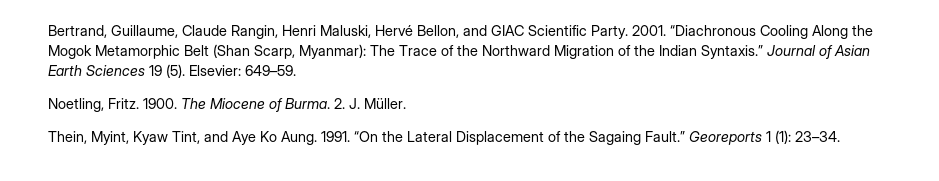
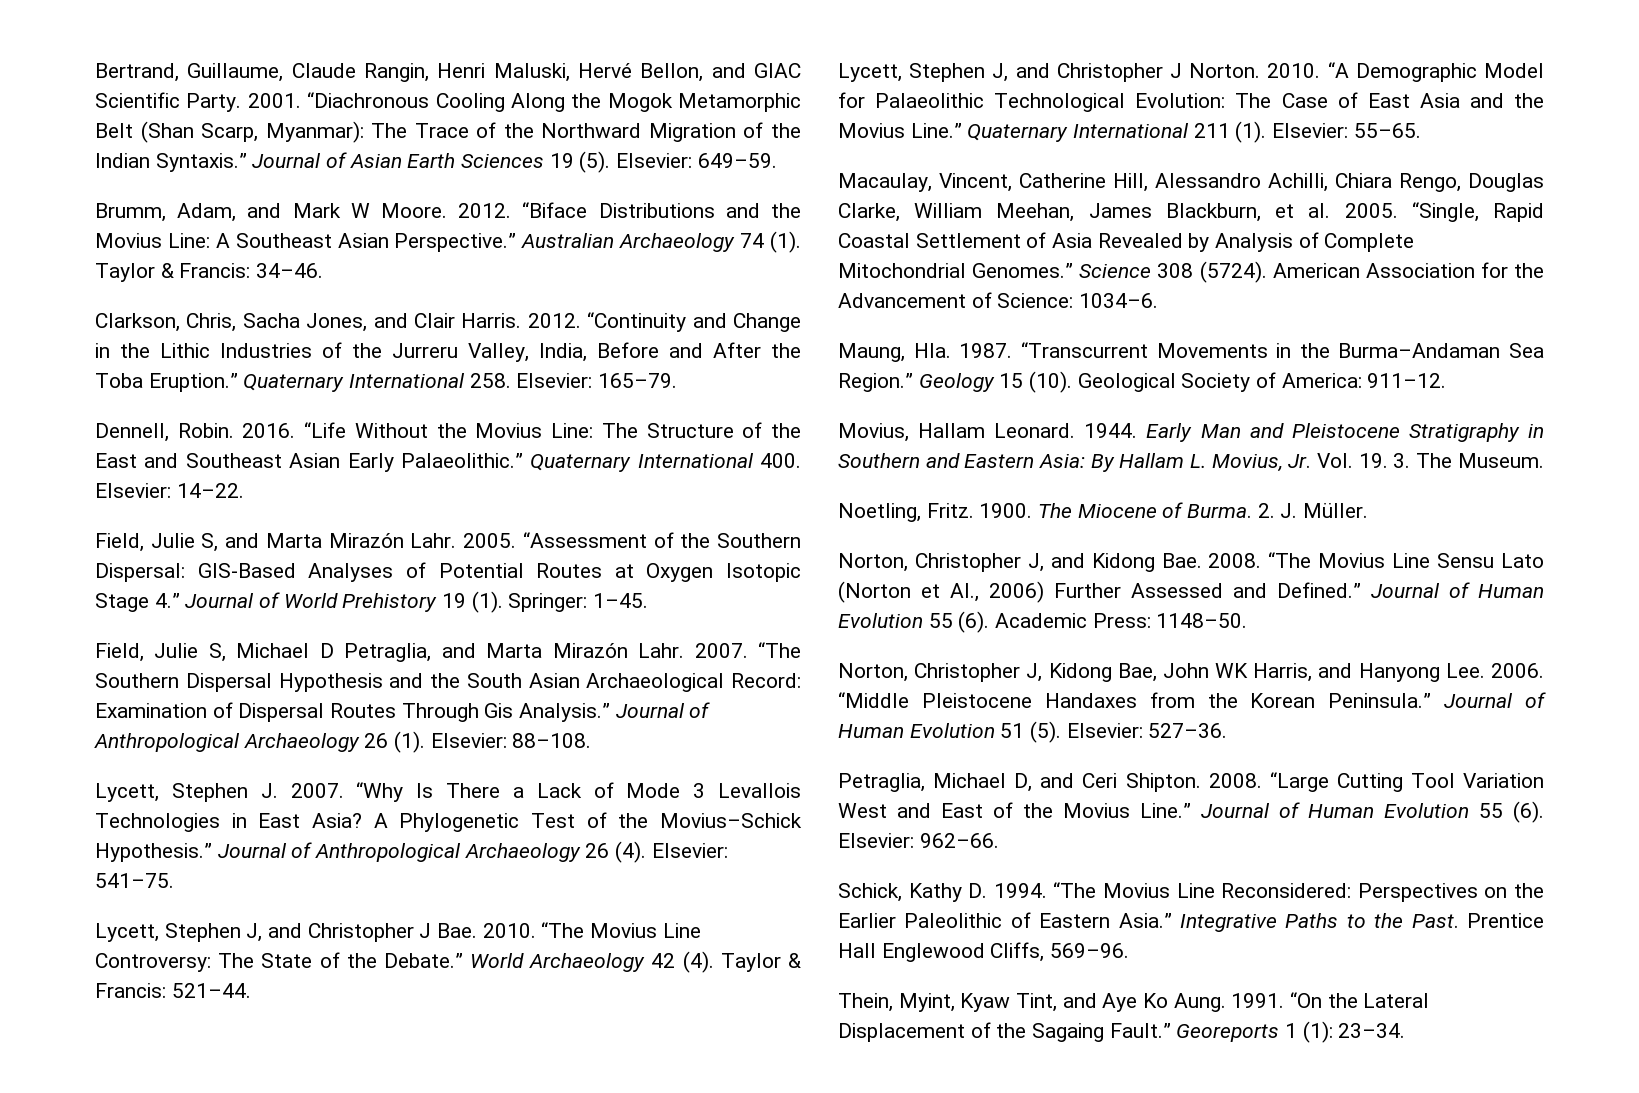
(296, 70) none -> [95,202,801,222] [95,231,802,253] [95,263,324,282] [95,312,801,332] [95,342,801,362] [95,373,678,392] [95,422,802,442] [95,453,801,472] [95,483,244,498] [95,532,802,552] [95,562,801,582] [95,591,649,613] [95,642,801,662] [95,673,801,692] [95,702,711,722] [94,731,592,753] [95,782,802,802] [95,812,802,832] [95,841,728,863] [95,873,174,888] [95,922,701,942] [95,951,801,973] [95,983,251,998] [838,62,1544,82] [838,92,1544,112] [838,121,1421,143] [838,173,1544,192] [838,202,1544,222] [838,232,1415,252] [838,261,1544,283] [838,292,1159,308] [838,342,1544,362] [838,371,1447,393] [838,423,1544,442] [838,453,1544,472] // Brumm, Adam, and Mark W Moore. 2012. “Biface Distributions and the Movius Line: A Southeast Asian Perspective.” Australian Archaeology 74 (1). Taylor & Francis: 34–46. // Clarkson, Chris, Sacha Jones, and Clair Harris. 2012. “Continuity and Change in the Lithic Industries of the Jurreru Valley, India, Before and After the Toba Eruption.” Quaternary International 258. Elsevier: 165–79. // Dennell, Robin. 2016. “Life Without the Movius Line: The Structure of the East and Southeast Asian Early Palaeolithic.” Quaternary International 400. Elsevier: 14–22. // Field, Julie S, and Marta Mirazón Lahr. 2005. “Assessment of the Southern Dispersal: GIS-Based Analyses of Potential Routes at Oxygen Isotopic Stage 4.” Journal of World Prehistory 19 (1). Springer: 1–45. // Field, Julie S, Michael D Petraglia, and Marta Mirazón Lahr. 2007. “The Southern Dispersal Hypothesis and the South Asian Archaeological Record: Examination of Dispersal Routes Through Gis Analysis.” Journal of Anthropological Archaeology 26 (1). Elsevier: 88–108. // Lycett, Stephen J. 2007. “Why Is There a Lack of Mode 3 Levallois Technologies in East Asia? A Phylogenetic Test of the Movius–Schick Hypothesis.” Journal of Anthropological Archaeology 26 (4). Elsevier: 541–75. // Lycett, Stephen J, and Christopher J Bae. 2010. “The Movius Line Controversy: The State of the Debate.” World Archaeology 42 (4). Taylor & Francis: 521–44. // Lycett, Stephen J, and Christopher J Norton. 2010. “A Demographic Model for Palaeolithic Technological Evolution: The Case of East Asia and the Movius Line.” Quaternary International 211 (1). Elsevier: 55–65. // Macaulay, Vincent, Catherine Hill, Alessandro Achilli, Chiara Rengo, Douglas Clarke, William Meehan, James Blackburn, et al. 2005. “Single, Rapid Coastal Settlement of Asia Revealed by Analysis of Complete Mitochondrial Genomes.” Science 308 (5724). American Association for the Advancement of Science: 1034–6. // Maung, Hla. 1987. “Transcurrent Movements in the Burma–Andaman Sea Region.” Geology 15 (10). Geological Society of America: 911–12. // Movius, Hallam Leonard. 1944. Early Man and Pleistocene Stratigraphy in Southern and Eastern Asia: By Hallam L. Movius, Jr. Vol. 19. 3. The Museum.
(406, 103) none -> [838,552,1544,572] [838,581,1544,603] [838,611,1248,633] [838,663,1544,682] [838,692,1546,708] [838,721,1228,743] [838,772,1544,792] [838,801,1544,823] [838,833,999,848] [838,882,1544,902] [838,912,1544,932] [838,942,1130,962] // Norton, Christopher J, and Kidong Bae. 2008. “The Movius Line Sensu Lato (Norton et Al., 2006) Further Assessed and Defined.” Journal of Human Evolution 55 (6). Academic Press: 1148–50. // Norton, Christopher J, Kidong Bae, John WK Harris, and Hanyong Lee. 2006. “Middle Pleistocene Handaxes from the Korean Peninsula.” Journal of Human Evolution 51 (5). Elsevier: 527–36. // Petraglia, Michael D, and Ceri Shipton. 2008. “Large Cutting Tool Variation West and East of the Movius Line.” Journal of Human Evolution 55 (6). Elsevier: 962–66. // Schick, Kathy D. 1994. “The Movius Line Reconsidered: Perspectives on the Earlier Paleolithic of Eastern Asia.” Integrative Paths to the Past. Prentice Hall Englewood Cliffs, 569–96.

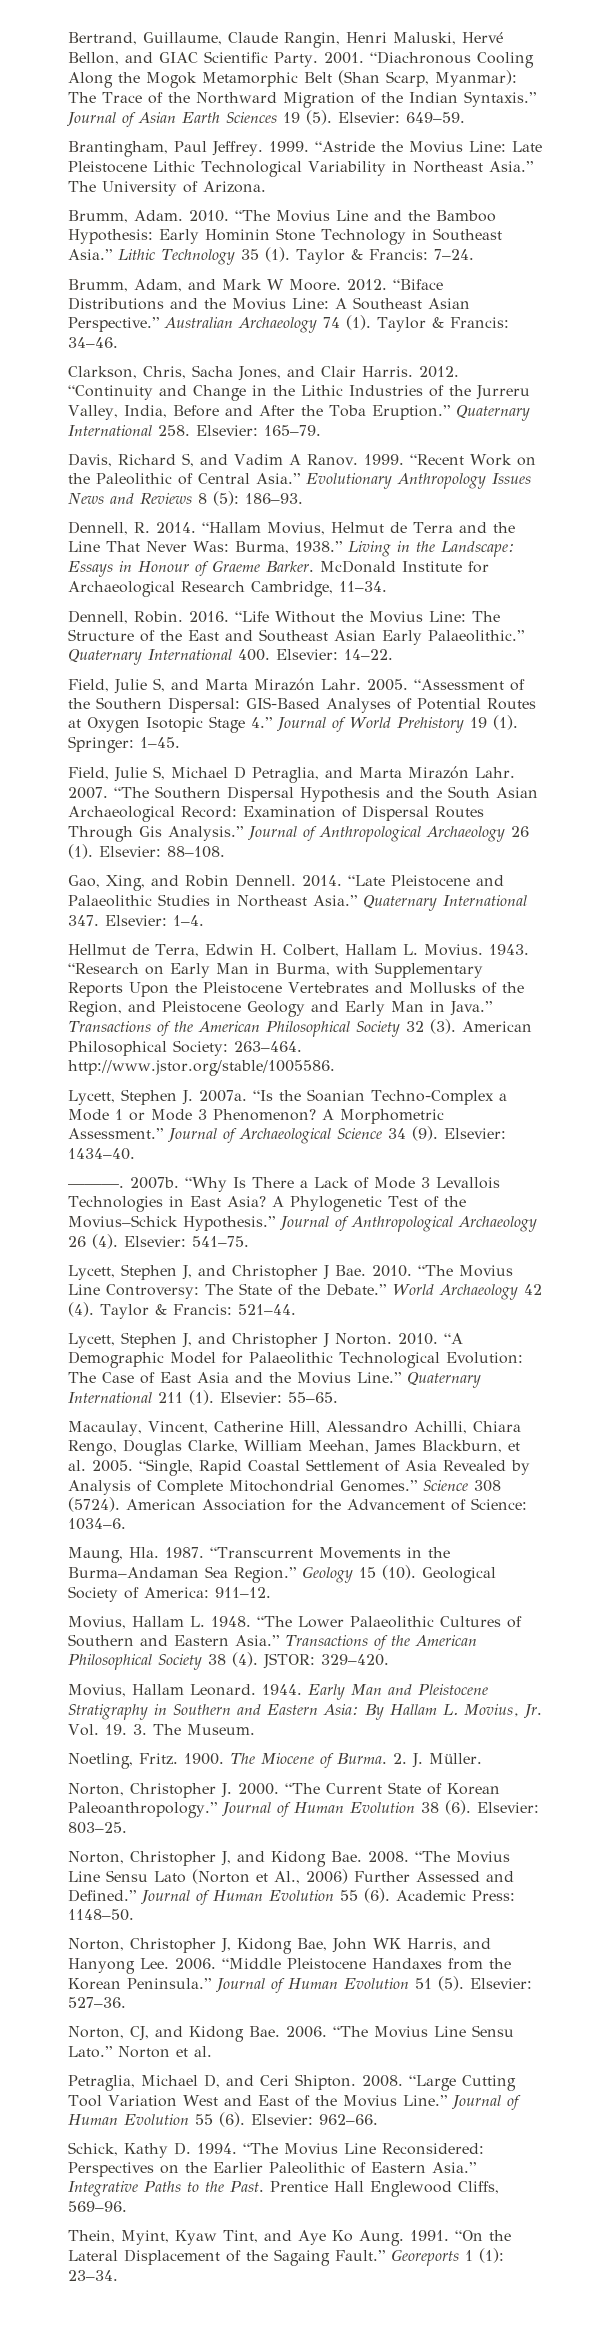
(777, 160) none -> [68,141,542,157] [68,161,533,177] [68,181,266,196] [68,210,496,223] [68,228,502,245] [68,247,474,265] // Brantingham, Paul Jeffrey. 1999. “Astride the Movius Line: Late Pleistocene Lithic Technological Variability in Northeast Asia.” The University of Arizona. // Brumm, Adam. 2010. “The Movius Line and the Bamboo Hypothesis: Early Hominin Stone Technology in Southeast Asia.” Lithic Technology 35 (1). Taylor & Francis: 7–24.
(678, 380) none -> [68,453,536,467] [68,473,531,489] [68,491,303,506] [68,521,515,535] [68,541,515,557] [68,560,489,577] [68,581,387,597] // Davis, Richard S, and Vadim A Ranov. 1999. “Recent Work on the Paleolithic of Central Asia.” Evolutionary Anthropology Issues News and Reviews 8 (5): 186–93. // Dennell, R. 2014. “Hallam Movius, Helmut de Terra and the Line That Never Was: Burma, 1938.” Living in the Landscape: Essays in Honour of Graeme Barker. McDonald Institute for Archaeological Research Cambridge, 11–34.
[95,783,344,802] Lycett, Stephen J. 2007. -> [68,874,504,891] [68,894,527,911] [68,915,204,926] [68,944,529,957] [68,962,483,978] [68,982,524,997] [68,1001,492,1017] [68,1019,532,1037] [68,1040,302,1056] [68,1060,335,1076] [68,1089,507,1105] [68,1109,444,1124] [68,1126,506,1144] [68,1148,135,1160] [68,1177,179,1189] Gao, Xing, and Robin Dennell. 2014. “Late Pleistocene and Palaeolithic Studies in Northeast Asia.” Quaternary International 347. Elsevier: 1–4. // Hellmut de Terra, Edwin H. Colbert, Hallam L. Movius. 1943. “Research on Early Man in Burma, with Supplementary Reports Upon the Pleistocene Vertebrates and Mollusks of the Region, and Pleistocene Geology and Early Man in Java.” Transactions of the American Philosophical Society 32 (3). American Philosophical Society: 263–464. http://www.jstor.org/stable/1005586. // Lycett, Stephen J. 2007a. “Is the Soanian Techno-Complex a Mode 1 or Mode 3 Phenomenon? A Morphometric Assessment.” Journal of Archaeological Science 34 (9). Elsevier: 1434–40. // ———. 2007b.
(1447, 380) none -> [68,1616,522,1629] [68,1634,477,1650] [68,1652,389,1670] // Movius, Hallam L. 1948. “The Lower Palaeolithic Cultures of Southern and Eastern Asia.” Transactions of the American Philosophical Society 38 (4). JSTOR: 329–420.
(1369, 510) none -> [68,1782,500,1798] [68,1800,539,1818] [68,1822,127,1834] // Norton, Christopher J. 2000. “The Current State of Korean Paleoanthropology.” Journal of Human Evolution 38 (6). Elsevier: 803–25.
(1228, 730) none -> [68,2025,514,2042] [68,2046,212,2058] // Norton, CJ, and Kidong Bae. 2006. “The Movius Line Sensu Lato.” Norton et al.

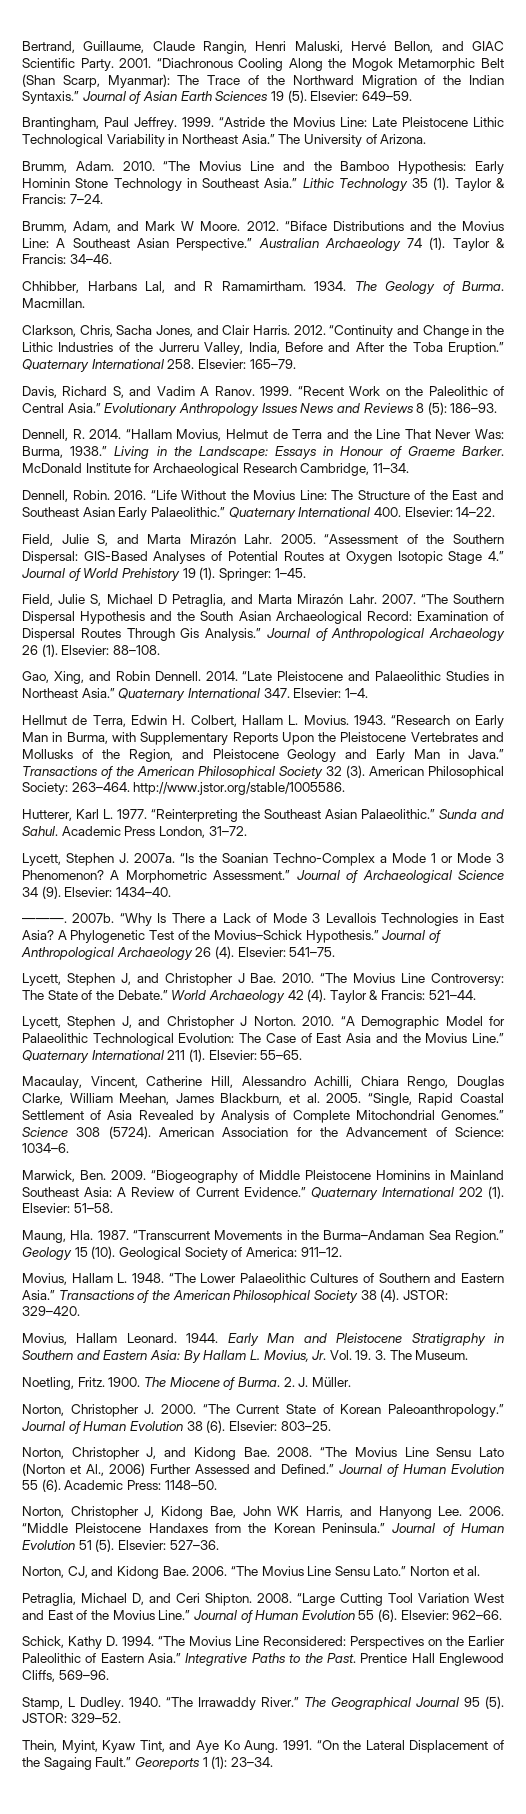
(118, 342) none -> [22,281,504,294] [22,298,85,308] // Chhibber, Harbans Lal, and R Ramamirtham. 1934. The Geology of Burma. Macmillan.
(335, 1068) none -> [22,809,504,822] [22,826,247,838] // Hutterer, Karl L. 1977. “Reinterpreting the Southeast Asian Palaeolithic.” Sunda and Sahul. Academic Press London, 31–72.
(126, 1524) none -> [22,1170,504,1183] [22,1186,505,1200] [22,1203,113,1213] // Marwick, Ben. 2009. “Biogeography of Middle Pleistocene Hominins in Mainland Southeast Asia: A Review of Current Evidence.” Quaternary International 202 (1). Elsevier: 51–58.
(127, 2206) none -> [22,1696,504,1710] [22,1713,121,1723] // Stamp, L Dudley. 1940. “The Irrawaddy River.” The Geographical Journal 95 (5). JSTOR: 329–52.

